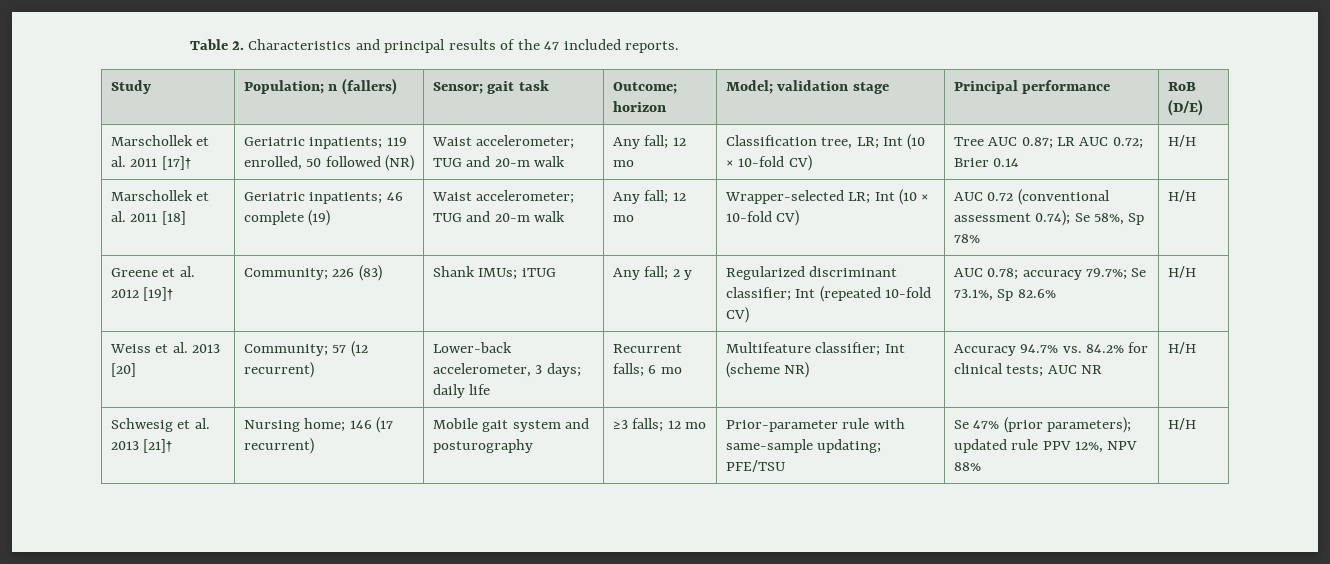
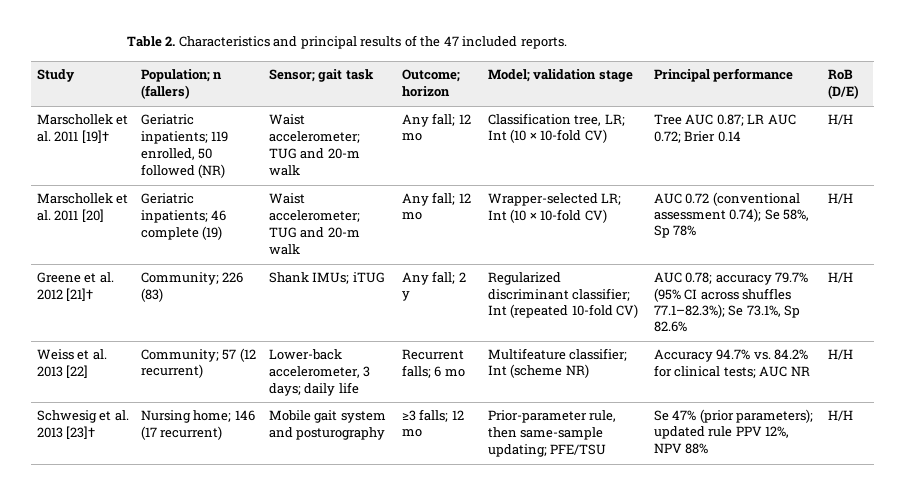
[161,156,191,170] [17]† -> [81,130,109,143] [19]†
[161,211,186,225] [18] -> [81,209,104,222] [20]
[143,287,174,301] [19]† -> [66,288,94,301] [21]†
[1086,268,1128,280] 79.7%; -> [775,272,809,283] [653,288,792,302] [653,304,725,318] 79.7% (95% CI across shuffles 77.1–82.3%);
[110,363,136,377] [20] -> [66,365,89,378] [22]
[143,439,173,453] [21]† -> [66,426,96,439] [23]†
[842,418,905,429] rule with -> [589,410,617,422] [487,427,517,438] rule, then

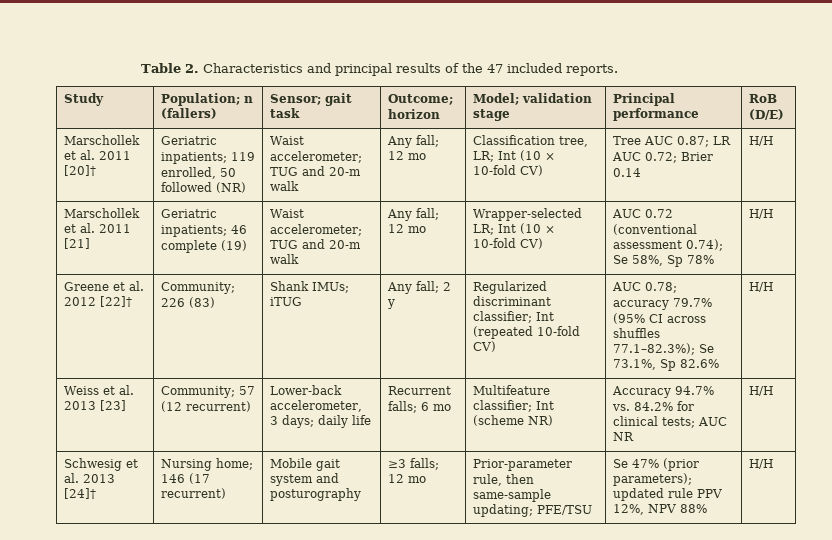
[81,130,109,143] [19]† -> [63,165,96,176] [20]†
[81,209,104,222] [20] -> [63,238,90,249] [21]
[66,288,94,301] [21]† -> [99,296,132,307] [22]†
[66,365,89,378] [22] -> [99,400,126,411] [23]
[66,426,96,439] [23]† -> [63,488,96,499] [24]†

